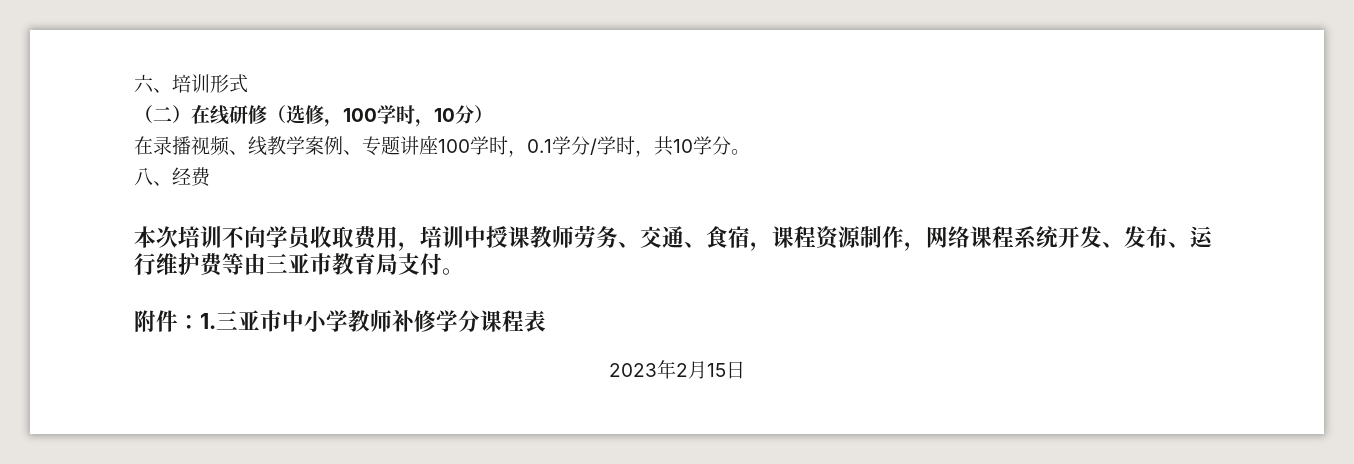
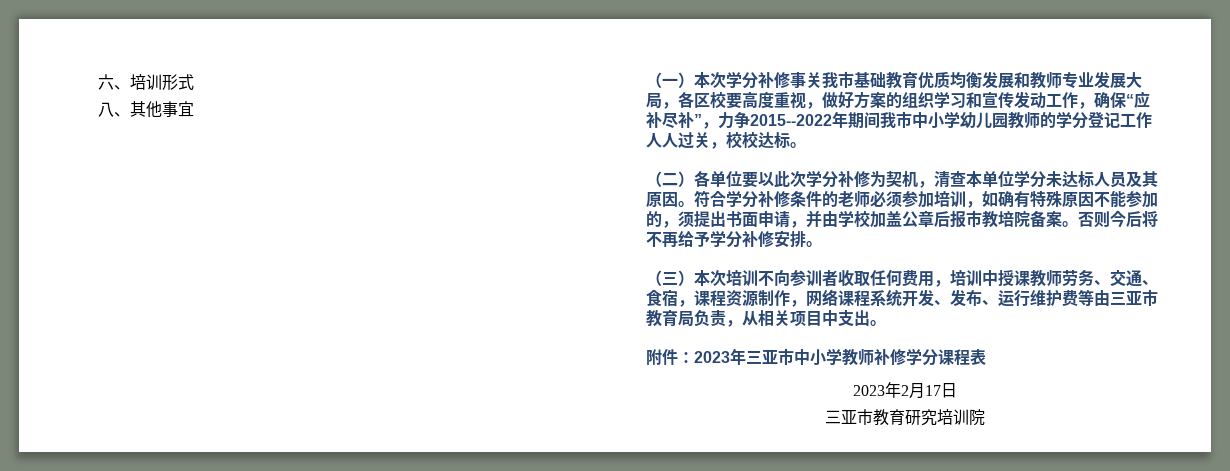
[134,105,493,127] [134,135,750,157] [134,167,211,187] （二）在线研修（选修，100学时，10分） // 在录播视频、线教学案例、专题讲座100学时，0.1学分/学时，共10学分。 // 八、经费 // -> [98,101,194,118] [646,71,1142,89] [646,91,1150,109] [646,111,1152,129] [646,131,806,149] [646,170,1158,188] [646,190,1158,208] [646,210,1158,228] [646,230,822,248] [646,270,694,286] 八、其他事宜 // （一）本次学分补修事关我市基础教育优质均衡发展和教师专业发展大局，各区校要高度重视，做好方案的组织学习和宣传发动工作，确保“应补尽补”，力争2015--2022年期间我市中小学幼儿园教师的学分登记工作人人过关，校校达标。 // （二）各单位要以此次学分补修为契机，清查本单位学分未达标人员及其原因。符合学分补修条件的老师必须参加培训，如确有特殊原因不能参加的，须提出书面申请，并由学校加盖公章后报市教培院备案。否则今后将不再给予学分补修安排。 // （三）
[266,226,354,250] 学员收取 -> [790,269,902,287] 参训者收取任何
[398,253,442,275] 支付 -> [694,309,870,327] 负责，从相关项目中支出
[200,313,216,329] 1. -> [694,348,746,365] 2023年
[707,363,726,377] 15 -> [925,385,941,396] 17
(745, 370) none -> [825,409,985,426] // 三亚市教育研究培训院

